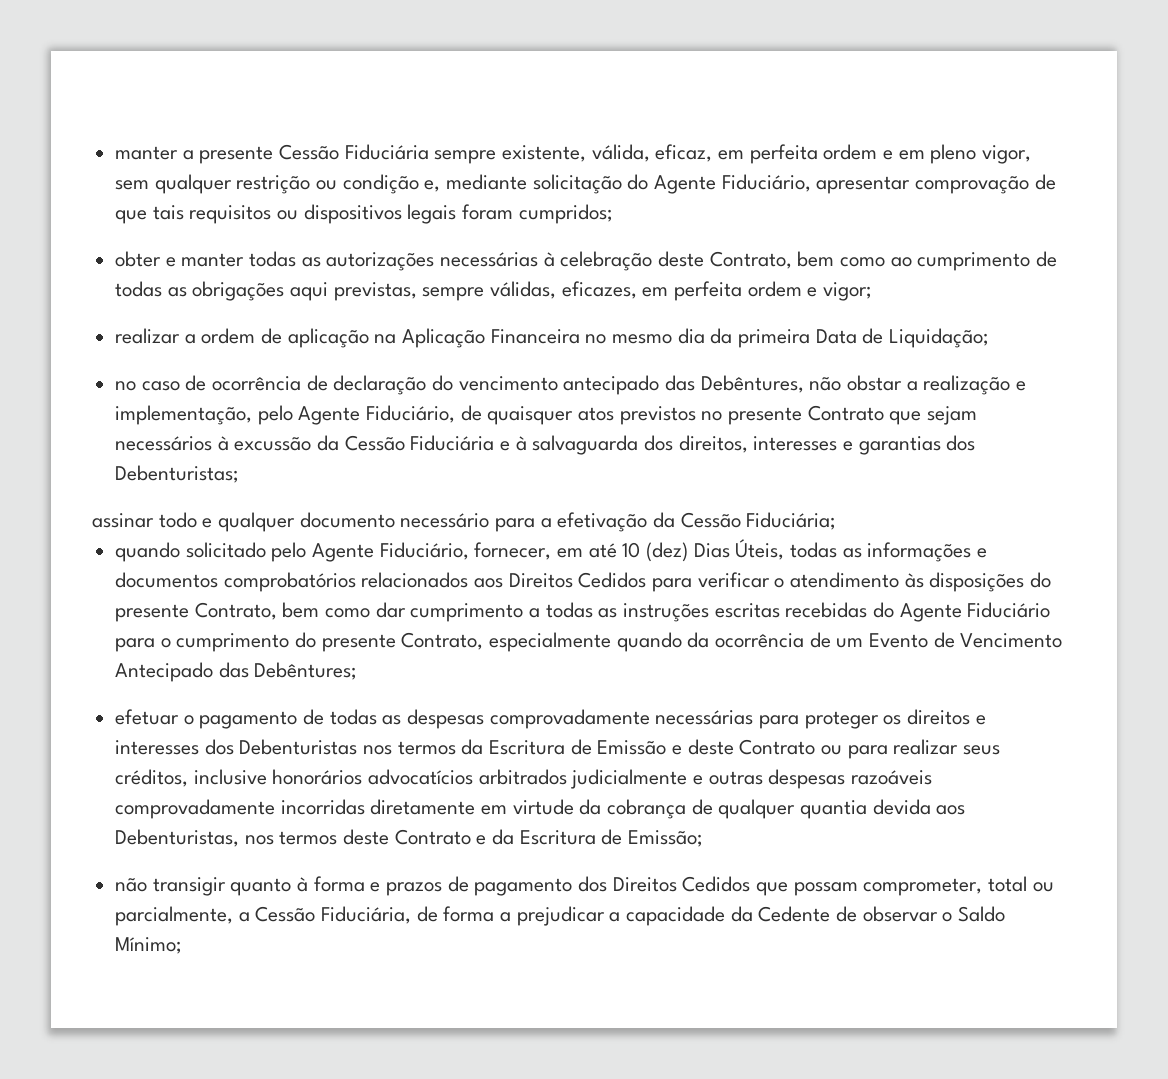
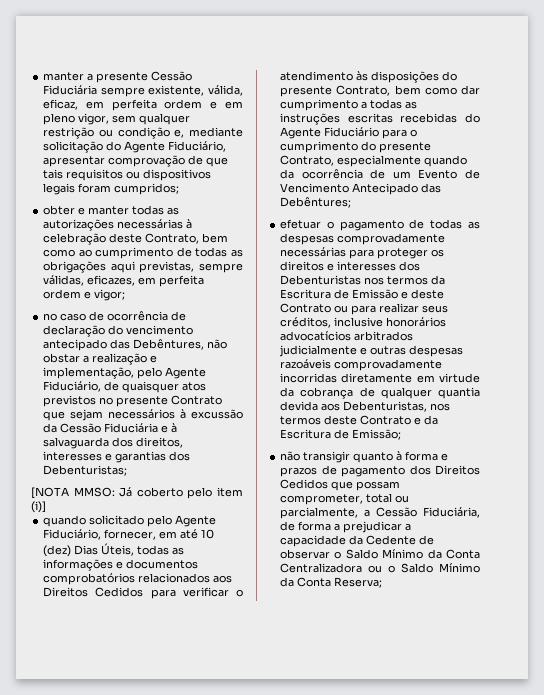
[115,328,990,348] // realizar a ordem de aplicação na Aplicação Financeira no mesmo dia da primeira Data de Liquidação; -> (126, 295) none
[92,512,837,532] assinar todo e qualquer documento necessário para a efetivação da Cessão Fiduciária; -> [31,487,243,499] [31,501,46,513] [NOTA MMSO: Já coberto pelo item (i)]
[115,937,183,954] Mínimo; -> [382,549,480,559] [280,563,480,573] [280,577,383,588] Mínimo da Conta Centralizadora ou o Saldo Mínimo da Conta Reserva;

